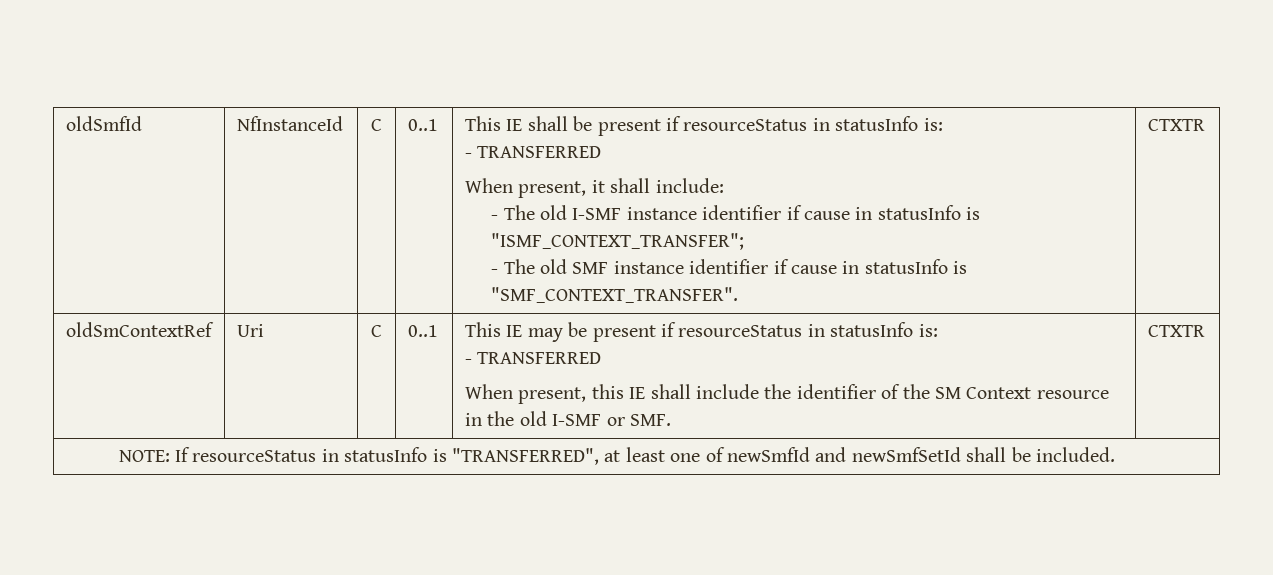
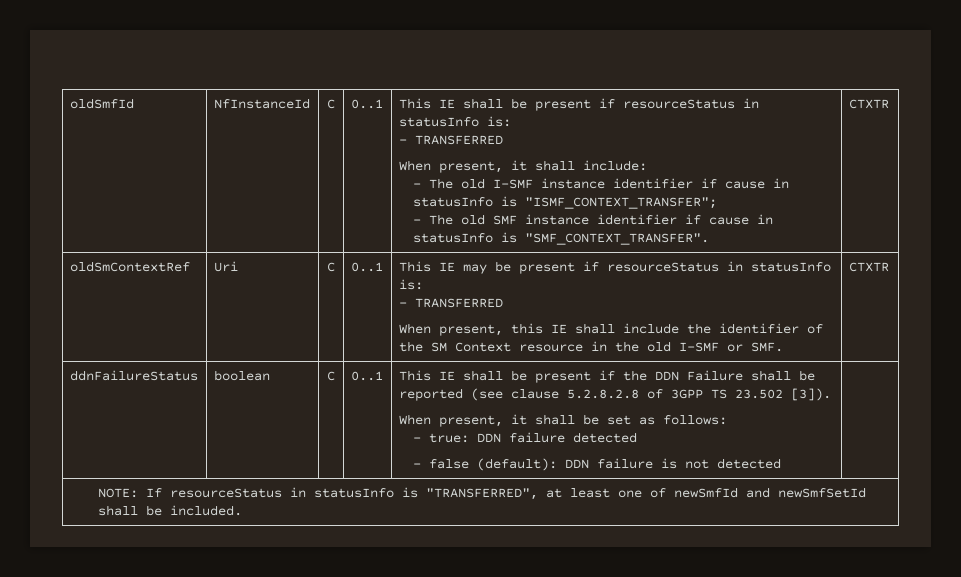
(1205, 331) none -> [69,370,198,381] [213,370,270,381] [327,371,335,381] [350,371,383,381] [398,370,815,383] [398,388,831,401] [398,414,727,427] [412,432,637,443] [412,458,781,471] // ddnFailureStatus | boolean | C | 0..1 | This IE shall be present if the DDN Failure shall be reported (see clause 5.2.8.2.8 of 3GPP TS 23.502 [3]). // When present, it shall be set as follows: // - true: DDN failure detected // - false (default): DDN failure is not detected |

